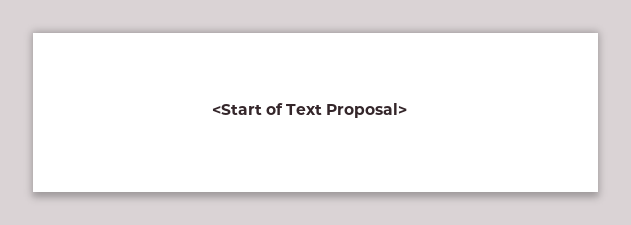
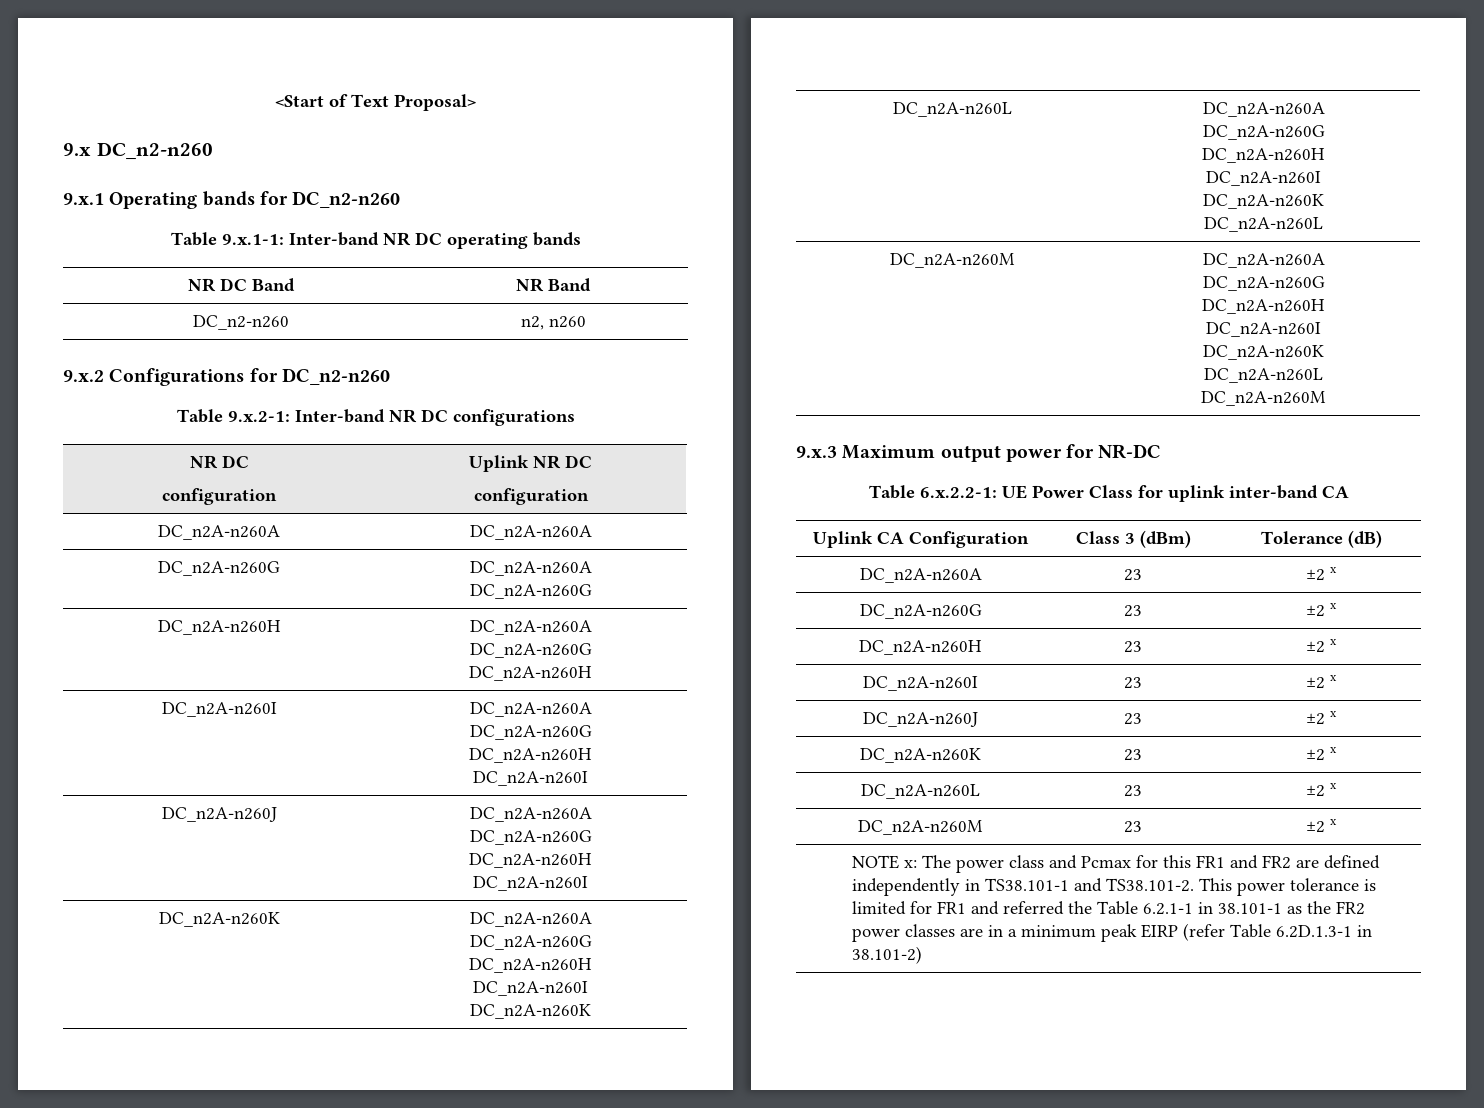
(408, 110) none -> [63,142,213,160] [63,191,401,209] [170,232,581,249] [188,278,295,292] [516,278,591,292] [193,315,289,330] [520,316,586,330] [63,368,390,386] [176,409,575,426] [189,455,249,469] [162,488,277,505] [469,455,592,472] [473,488,589,505] [158,525,280,540] [469,525,592,540] [158,561,280,576] [469,561,592,576] [469,584,592,599] [157,620,281,635] [469,620,592,635] [469,643,592,658] [469,666,592,681] [161,702,277,717] [469,702,592,717] [469,725,592,740] [469,748,592,763] [473,771,588,786] [161,807,277,822] [469,807,592,822] [469,830,592,845] [469,853,592,868] [473,876,588,891] [158,912,280,927] [469,912,592,927] [469,935,592,950] [469,958,592,973] [473,981,588,996] [470,1004,591,1019] [892,102,1012,117] [1202,102,1325,117] [1202,125,1325,140] [1202,148,1325,163] [1206,171,1321,186] [1203,194,1324,209] [1204,217,1323,232] [889,253,1015,268] [1202,253,1325,268] [1202,276,1325,291] [1202,299,1325,314] [1206,322,1321,337] [1203,345,1324,360] [1204,368,1323,383] [1201,391,1326,406] [796,444,1162,462] [868,485,1349,502] [813,531,1029,548] [1075,530,1191,548] [1260,530,1382,548] [859,568,982,583] [1124,569,1142,581] [1306,567,1337,581] [859,604,982,619] [1124,605,1142,617] [1306,603,1337,617] [859,640,982,655] [1124,641,1142,653] [1306,639,1337,653] [863,676,978,691] [1124,677,1142,689] [1306,675,1337,689] [863,712,978,727] [1124,713,1142,725] [1306,711,1337,725] [860,748,981,763] [1124,749,1142,761] [1306,747,1337,761] [861,784,980,799] [1124,785,1142,797] [1306,783,1337,797] [858,820,983,835] [1124,821,1142,833] [1306,819,1337,833] [851,855,1380,873] [851,878,1376,896] [851,901,1365,915] [851,923,1372,942] [851,946,922,964] // 9.x DC_n2-n260 // 9.x.1 Operating bands for DC_n2-n260 // Table 9.x.1-1: Inter-band NR DC operating bands // NR DC Band | NR Band // DC_n2-n260 | n2, n260 // 9.x.2 Configurations for DC_n2-n260 // Table 9.x.2-1: Inter-band NR DC configurations // NR DC // configuration | Uplink NR DC // configuration // DC_n2A-n260A | DC_n2A-n260A // DC_n2A-n260G | DC_n2A-n260A // DC_n2A-n260G // DC_n2A-n260H | DC_n2A-n260A // DC_n2A-n260G // DC_n2A-n260H // DC_n2A-n260I | DC_n2A-n260A // DC_n2A-n260G // DC_n2A-n260H // DC_n2A-n260I // DC_n2A-n260J | DC_n2A-n260A // DC_n2A-n260G // DC_n2A-n260H // DC_n2A-n260I // DC_n2A-n260K | DC_n2A-n260A // DC_n2A-n260G // DC_n2A-n260H // DC_n2A-n260I // DC_n2A-n260K // DC_n2A-n260L | DC_n2A-n260A // DC_n2A-n260G // DC_n2A-n260H // DC_n2A-n260I // DC_n2A-n260K // DC_n2A-n260L // DC_n2A-n260M | DC_n2A-n260A // DC_n2A-n260G // DC_n2A-n260H // DC_n2A-n260I // DC_n2A-n260K // DC_n2A-n260L // DC_n2A-n260M // 9.x.3 Maximum output power for NR-DC // Table 6.x.2.2-1: UE Power Class for uplink inter-band CA // Uplink CA Configuration | Class 3 (dBm) | Tolerance (dB) // DC_n2A-n260A | 23 | ±2 x // DC_n2A-n260G | 23 | ±2 x // DC_n2A-n260H | 23 | ±2 x // DC_n2A-n260I | 23 | ±2 x // DC_n2A-n260J | 23 | ±2 x // DC_n2A-n260K | 23 | ±2 x // DC_n2A-n260L | 23 | ±2 x // DC_n2A-n260M | 23 | ±2 x // NOTE x: The power class and Pcmax for this FR1 and FR2 are defined independently in TS38.101-1 and TS38.101-2. This power tolerance is limited for FR1 and referred the Table 6.2.1-1 in 38.101-1 as the FR2 power classes are in a minimum peak EIRP (refer Table 6.2D.1.3-1 in 38.101-2)

